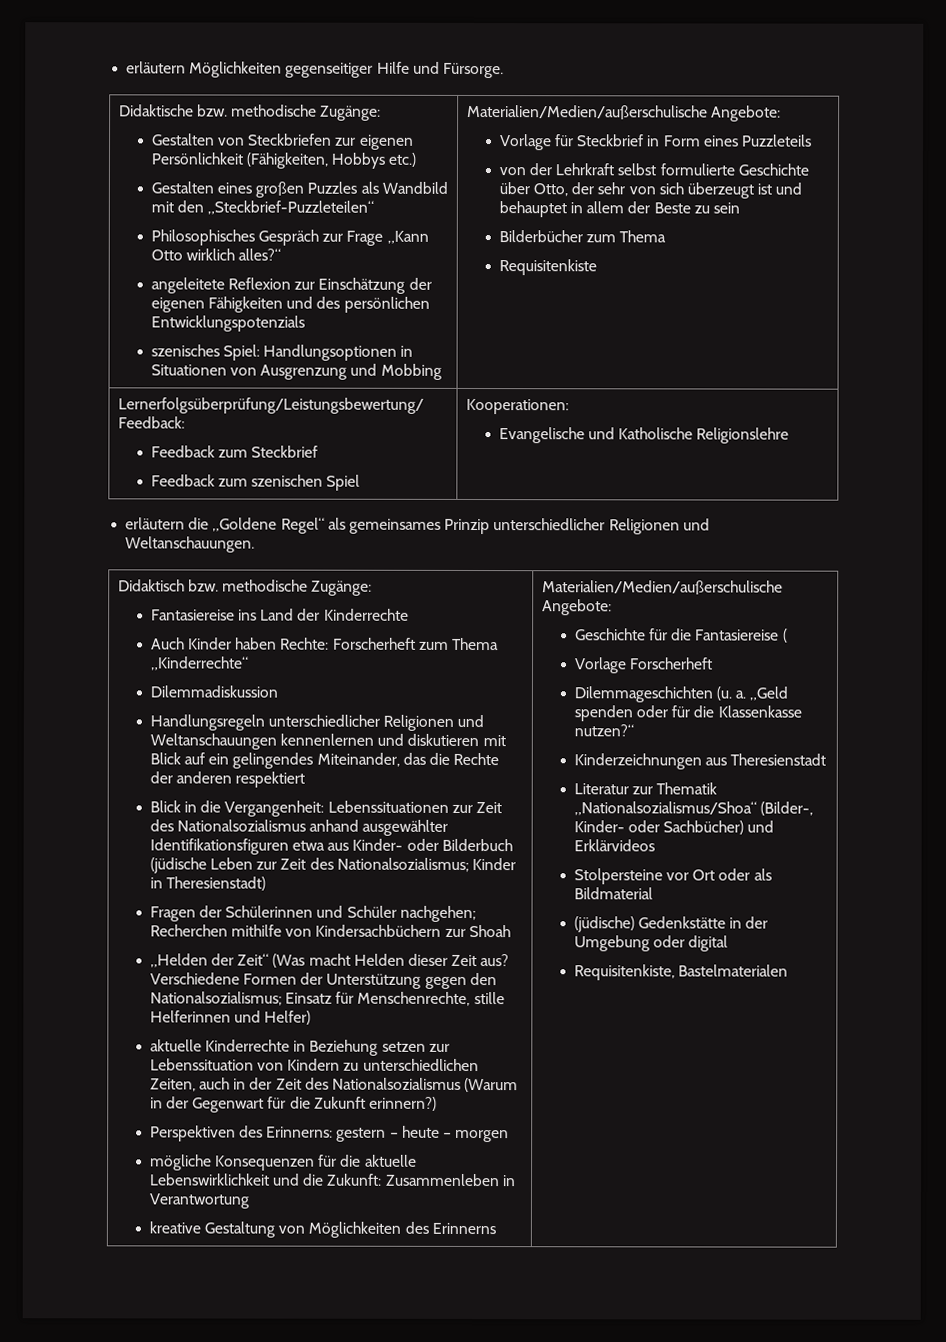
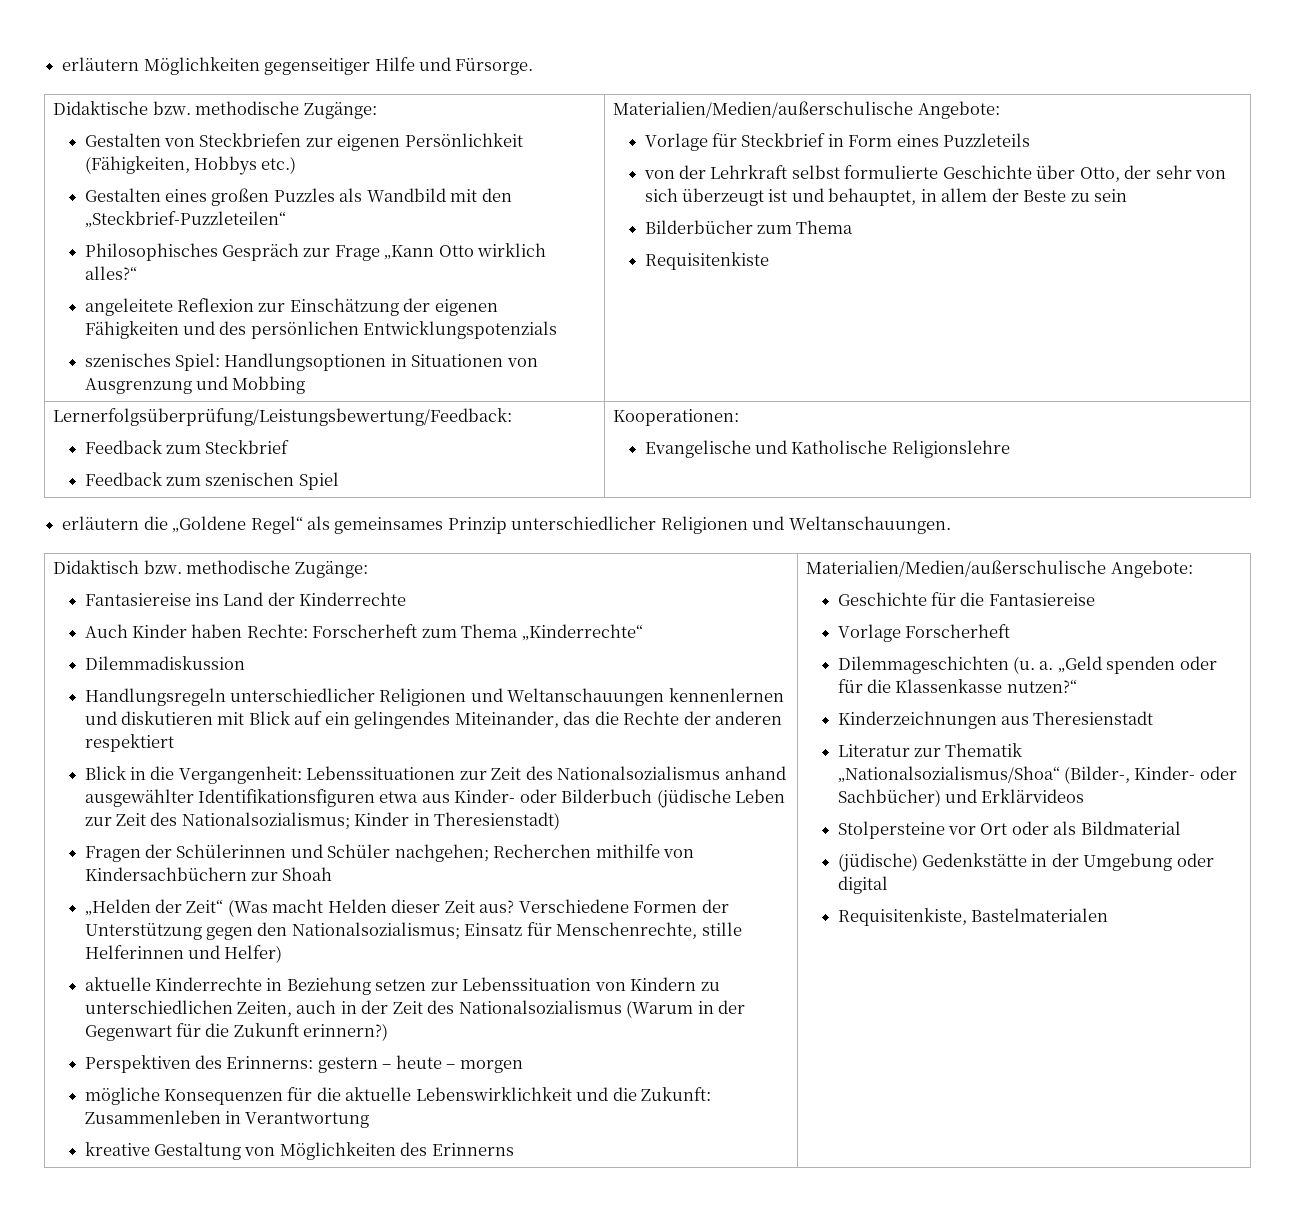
[498,201,567,218] behauptet -> [828,188,917,206] behauptet,
[782,628,788,643] ( -> (1095, 599) none

